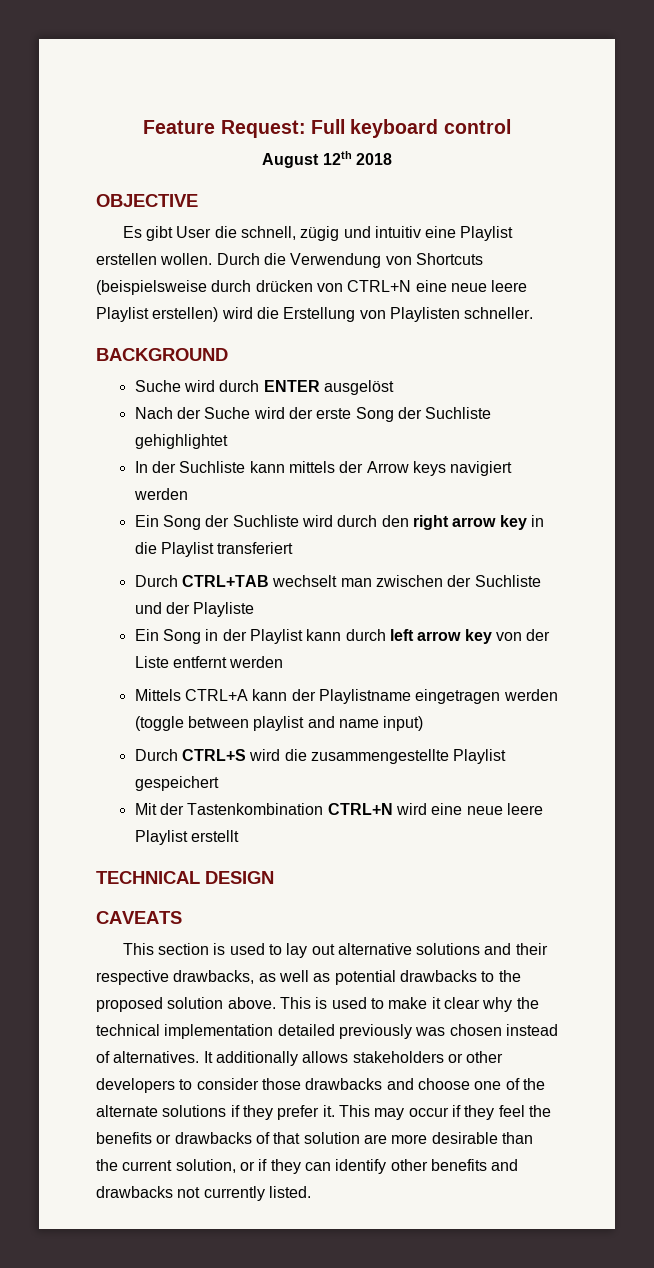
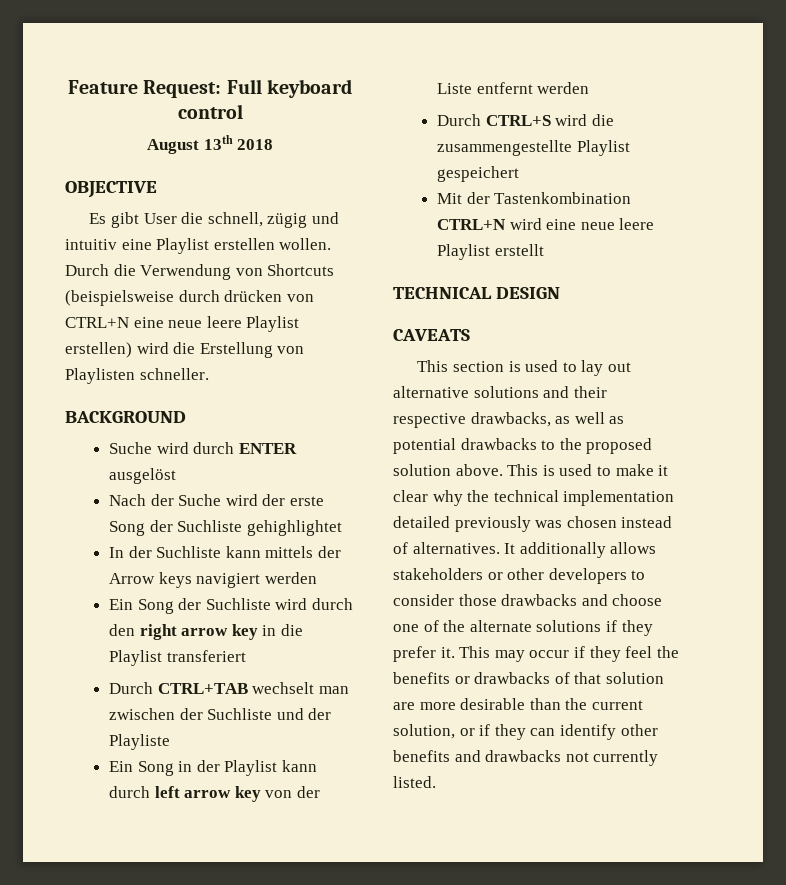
[322,151,352,165] 12th -> [203,135,233,150] 13th
[134,689,558,704] [134,716,424,731] // Mittels CTRL+A kann der Playlistname eingetragen werden (toggle between playlist and name input) -> (590, 88) none

